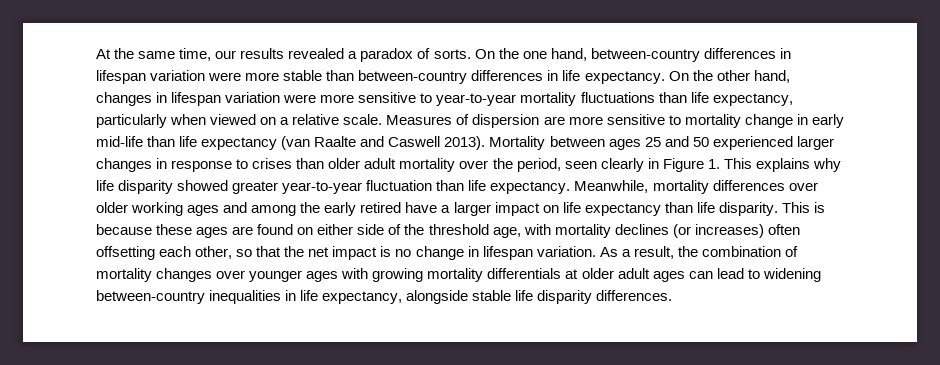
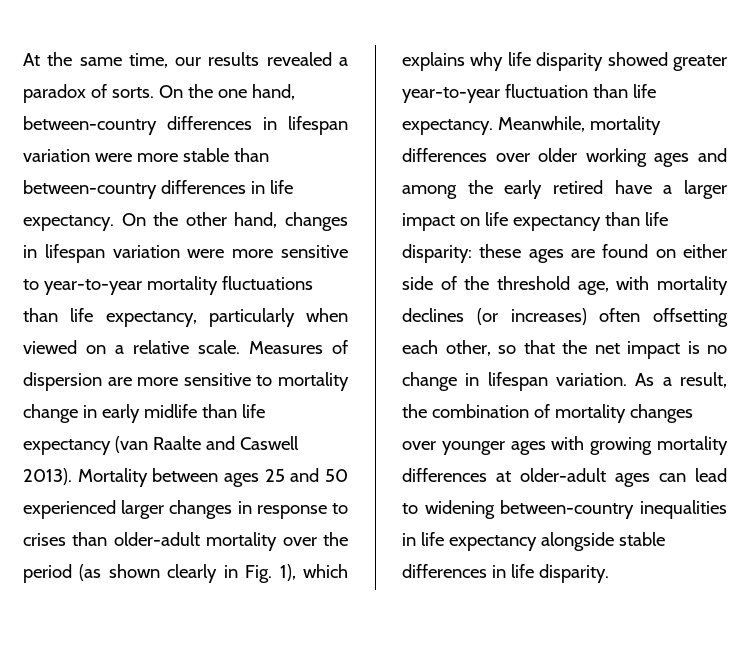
[96,136,143,147] mid-life -> [143,404,197,418] midlife
[328,158,397,169] older adult -> [113,532,200,546] older-adult
[516,158,752,172] period, seen clearly in Figure 1. This -> [23,564,349,583] period (as shown clearly in Fig. 1), which
[718,202,825,216] [96,224,152,235] disparity. This is because -> [402,244,472,263] disparity:
[487,268,650,279] differentials at older adult -> [402,468,606,482] differences at older-adult
[322,291,403,304] expectancy, -> [448,535,537,551] expectancy
[515,290,673,304] life disparity differences. -> [402,564,609,583] differences in life disparity.

